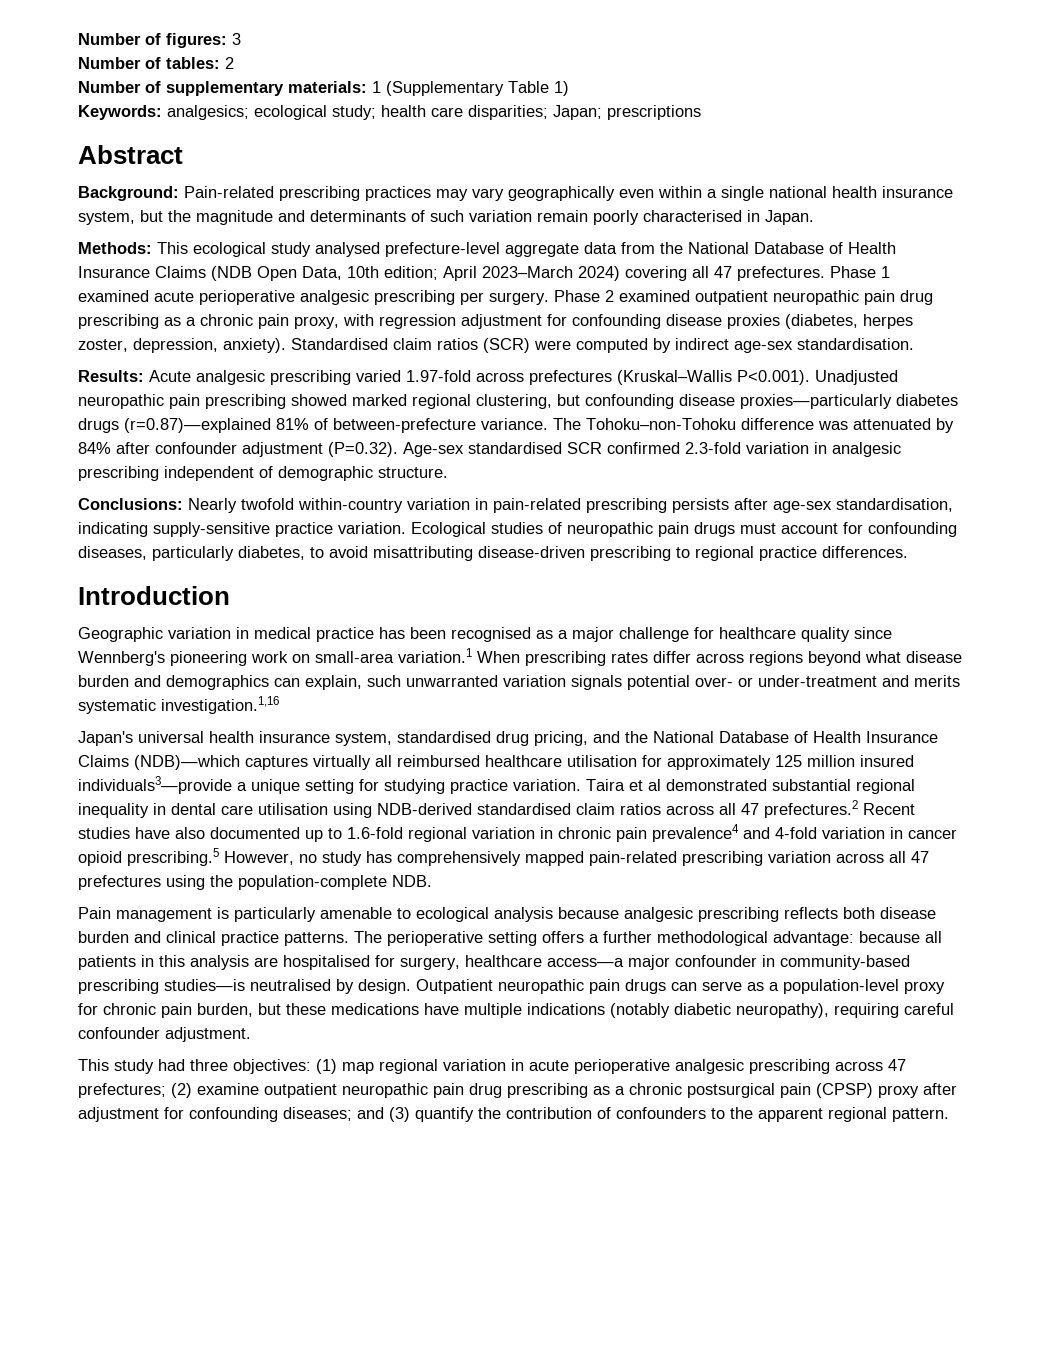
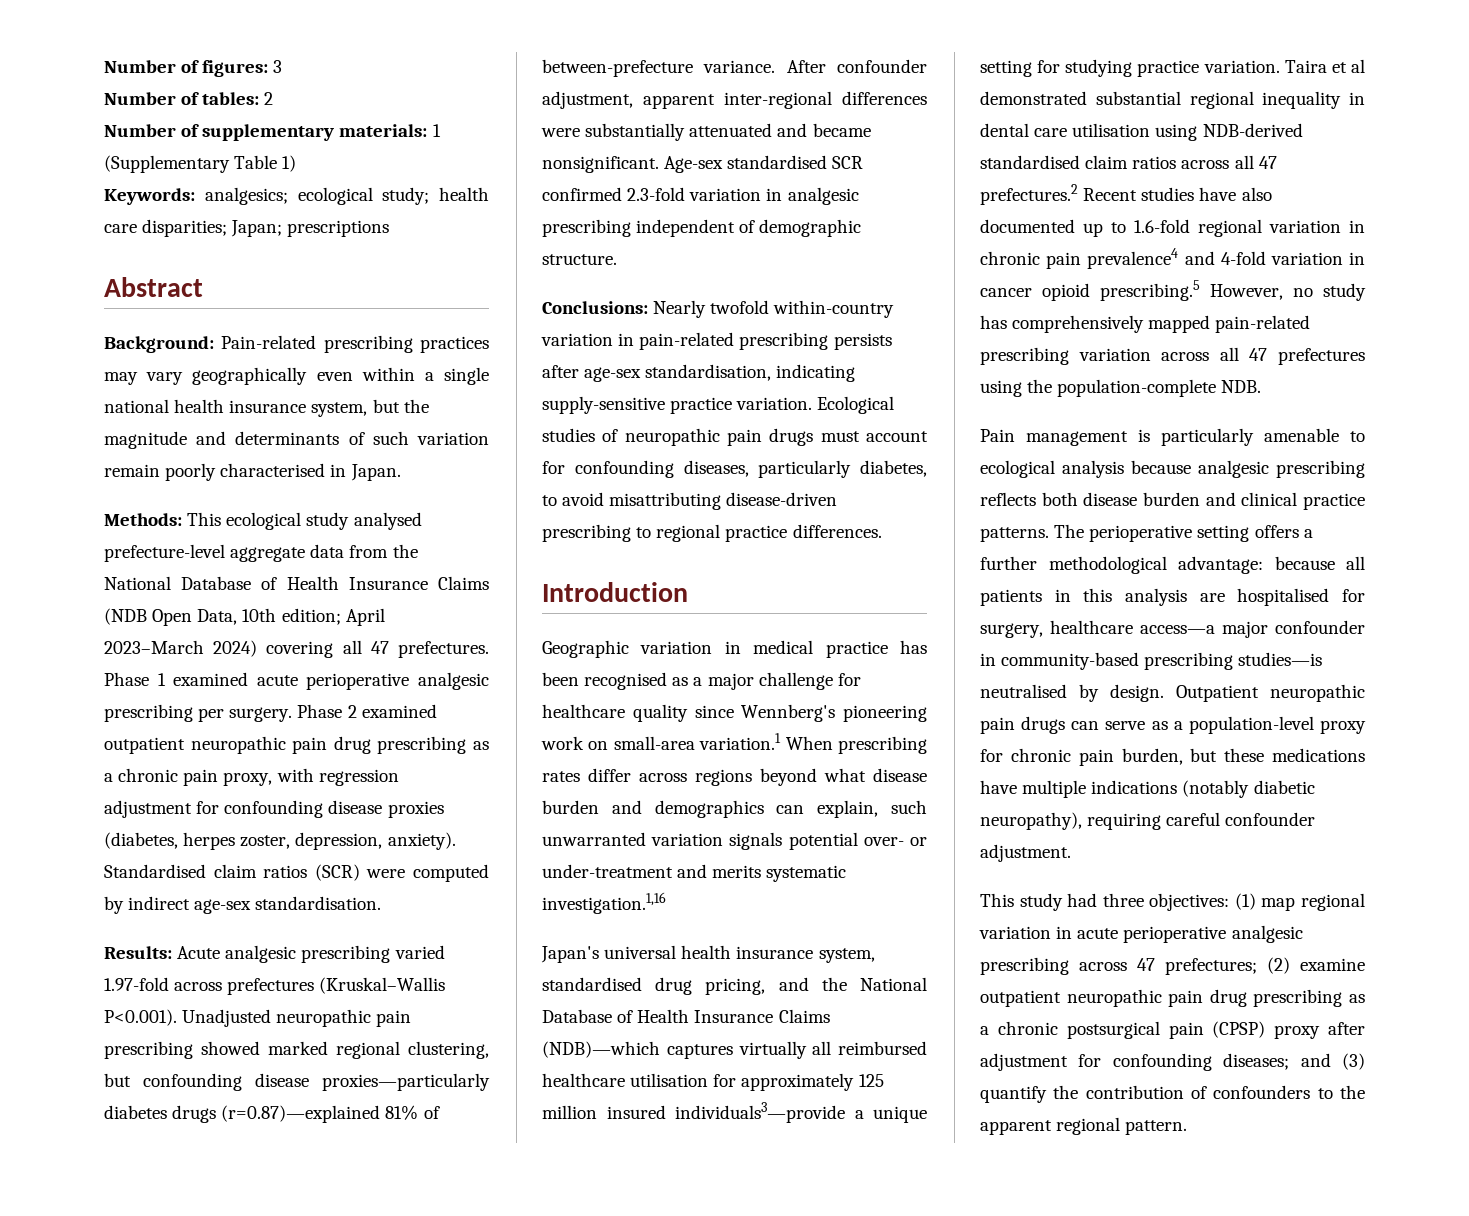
[553,418,954,433] [78,442,398,457] The Tohoku–non-Tohoku difference was attenuated by 84% after confounder adjustment (P=0.32). -> [786,59,927,73] [542,91,927,109] [541,123,871,141] [542,156,659,173] After confounder adjustment, apparent inter-regional differences were substantially attenuated and became nonsignificant.

